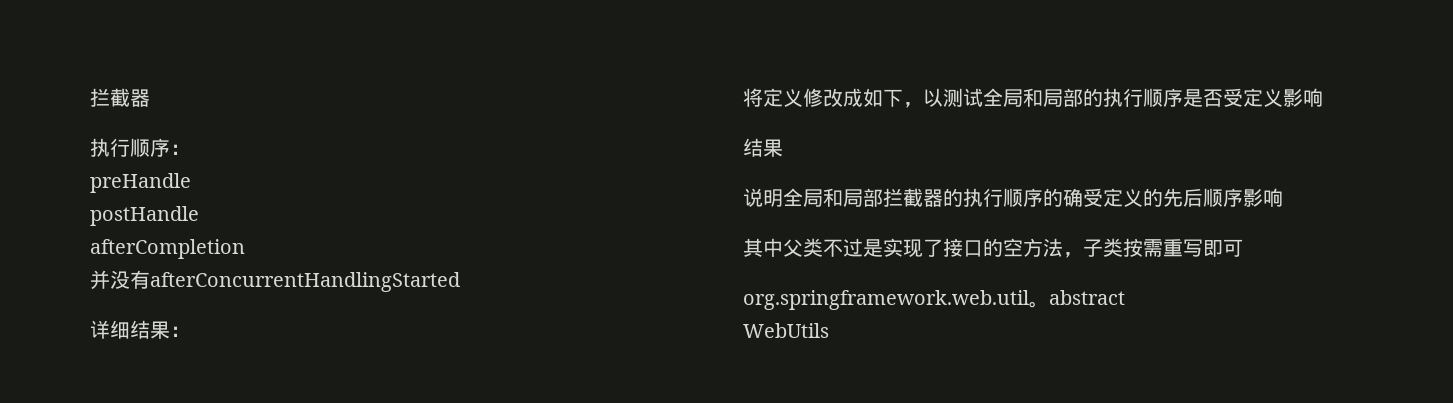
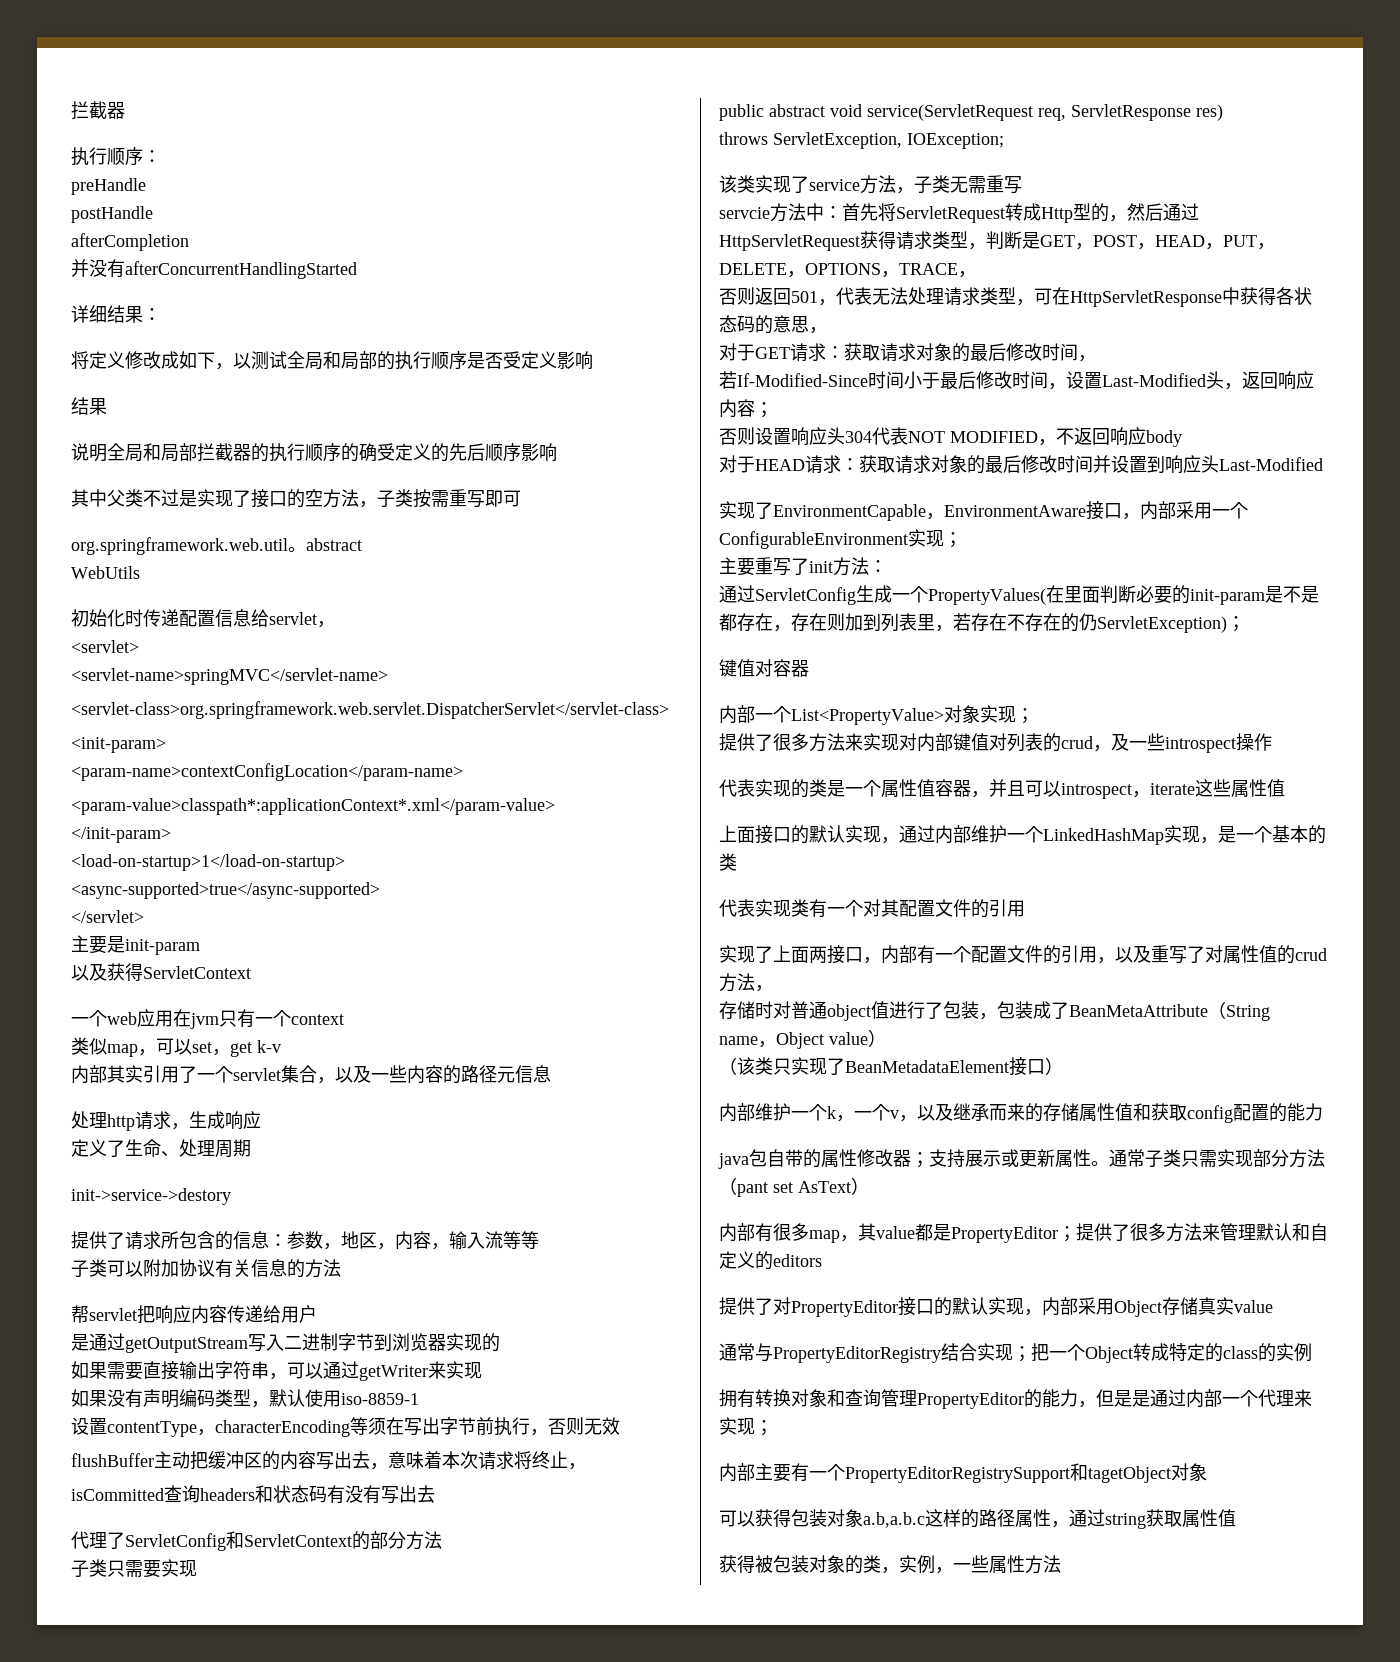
(829, 330) none -> [71,609,335,628] [71,640,139,653] [71,668,388,685] [71,701,669,719] [71,737,166,753] [71,763,463,781] [71,798,555,815] [71,827,171,843] [71,854,345,871] [71,882,380,899] [71,910,144,923] [71,935,200,955] [71,963,251,981] [71,1009,344,1029] [71,1037,281,1057] [71,1065,551,1084] [71,1111,261,1131] [71,1139,251,1158] [71,1188,231,1205] [71,1231,539,1250] [71,1259,341,1278] [71,1305,317,1324] [71,1333,500,1353] [71,1361,482,1381] [71,1389,419,1408] [71,1417,620,1437] [71,1451,586,1470] [71,1485,435,1504] [71,1531,442,1551] [71,1559,197,1578] [719,104,1223,121] [719,132,1004,149] [719,175,1022,194] [719,203,1199,223] [719,231,1275,251] [719,263,976,278] [719,287,1312,307] [719,315,827,334] [719,343,1096,362] [719,371,1314,390] [719,399,773,418] [719,427,1182,447] [719,455,1323,474] [719,501,1248,521] [719,529,962,549] [719,557,887,576] [719,585,1319,605] [719,613,1245,633] [719,659,809,677] [719,705,1034,725] [719,733,1272,753] [719,779,1285,799] [719,825,1326,845] [719,853,737,871] [719,899,1025,918] [719,945,1327,964] [719,973,773,992] [719,1001,1270,1021] [719,1029,886,1049] [719,1057,1063,1076] [719,1103,1323,1123] [718,1149,1325,1169] [719,1177,869,1197] [719,1223,1328,1243] [719,1251,822,1270] [719,1297,1273,1317] [719,1343,1312,1363] [719,1389,1312,1409] [719,1417,773,1436] [719,1463,1207,1483] [719,1509,1236,1529] [719,1555,1061,1574] // 初始化时传递配置信息给servlet， // <servlet> // <servlet-name>springMVC</servlet-name> // <servlet-class>org.springframework.web.servlet.DispatcherServlet</servlet-class> // <init-param> // <param-name>contextConfigLocation</param-name> // <param-value>classpath*:applicationContext*.xml</param-value> // </init-param> // <load-on-startup>1</load-on-startup> // <async-supported>true</async-supported> // </servlet> // 主要是init-param // 以及获得ServletContext // 一个web应用在jvm只有一个context // 类似map，可以set，get k-v // 内部其实引用了一个servlet集合，以及一些内容的路径元信息 // 处理http请求，生成响应 // 定义了生命、处理周期 // init->service->destory // 提供了请求所包含的信息：参数，地区，内容，输入流等等 // 子类可以附加协议有关信息的方法 // 帮servlet把响应内容传递给用户 // 是通过getOutputStream写入二进制字节到浏览器实现的 // 如果需要直接输出字符串，可以通过getWriter来实现 // 如果没有声明编码类型，默认使用iso-8859-1 // 设置contentType，characterEncoding等须在写出字节前执行，否则无效 // flushBuffer主动把缓冲区的内容写出去，意味着本次请求将终止， // isCommitted查询headers和状态码有没有写出去 // 代理了ServletConfig和ServletContext的部分方法 // 子类只需要实现 // public abstract void service(ServletRequest req, ServletResponse res) // throws ServletException, IOException; // 该类实现了service方法，子类无需重写 // servcie方法中：首先将ServletRequest转成Http型的，然后通过HttpServletRequest获得请求类型，判断是GET，POST，HEAD，PUT，DELETE，OPTIONS，TRACE， // 否则返回501，代表无法处理请求类型，可在HttpServletResponse中获得各状态码的意思， // 对于GET请求：获取请求对象的最后修改时间， // 若If-Modified-Since时间小于最后修改时间，设置Last-Modified头，返回响应内容； // 否则设置响应头304代表NOT MODIFIED，不返回响应body // 对于HEAD请求：获取请求对象的最后修改时间并设置到响应头Last-Modified // 实现了EnvironmentCapable，EnvironmentAware接口，内部采用一个ConfigurableEnvironment实现； // 主要重写了init方法： // 通过ServletConfig生成一个PropertyValues(在里面判断必要的init-param是不是都存在，存在则加到列表里，若存在不存在的仍ServletException)； // 键值对容器 // 内部一个List<PropertyValue>对象实现； // 提供了很多方法来实现对内部键值对列表的crud，及一些introspect操作 // 代表实现的类是一个属性值容器，并且可以introspect，iterate这些属性值 // 上面接口的默认实现，通过内部维护一个LinkedHashMap实现，是一个基本的类 // 代表实现类有一个对其配置文件的引用 // 实现了上面两接口，内部有一个配置文件的引用，以及重写了对属性值的crud方法， // 存储时对普通object值进行了包装，包装成了BeanMetaAttribute（String name，Object value） // （该类只实现了BeanMetadataElement接口） // 内部维护一个k，一个v，以及继承而来的存储属性值和获取config配置的能力 // java包自带的属性修改器；支持展示或更新属性。通常子类只需实现部分方法（pant set AsText） // 内部有很多map，其value都是PropertyEditor；提供了很多方法来管理默认和自定义的editors // 提供了对PropertyEditor接口的默认实现，内部采用Object存储真实value // 通常与PropertyEditorRegistry结合实现；把一个Object转成特定的class的实例 // 拥有转换对象和查询管理PropertyEditor的能力，但是是通过内部一个代理来实现； // 内部主要有一个PropertyEditorRegistrySupport和tagetObject对象 // 可以获得包装对象a.b,a.b.c这样的路径属性，通过string获取属性值 // 获得被包装对象的类，实例，一些属性方法

